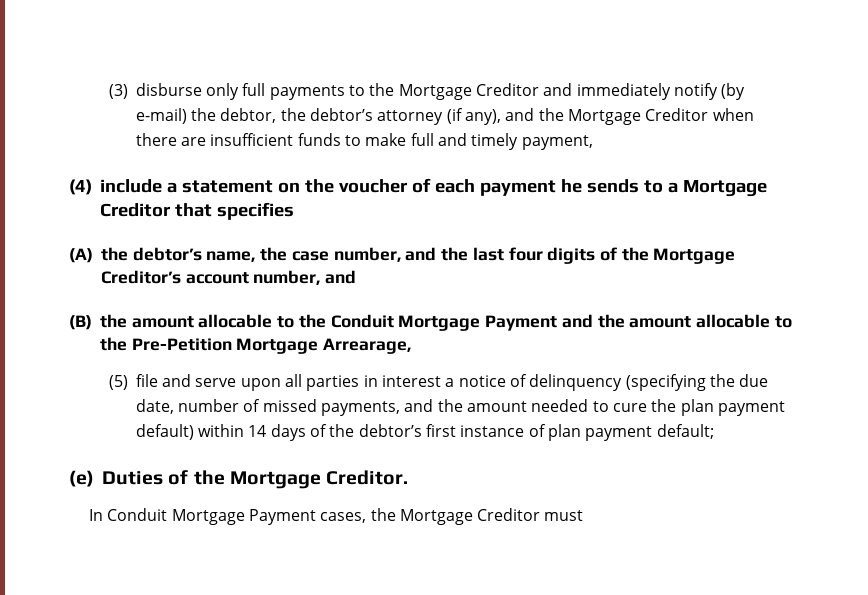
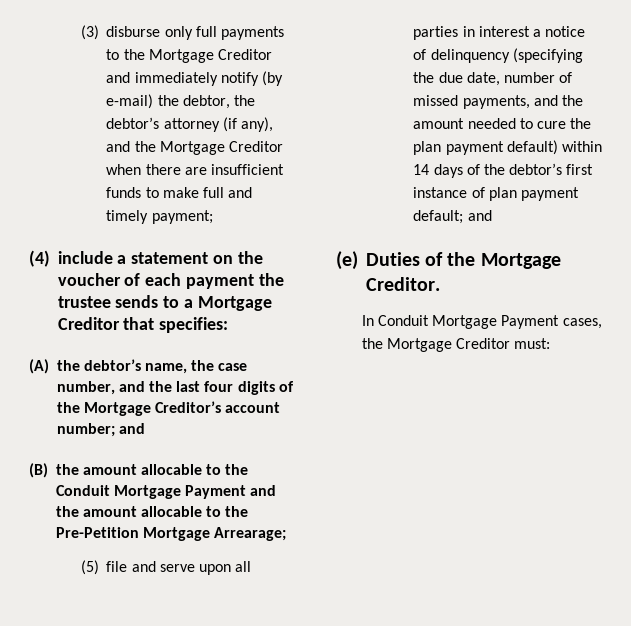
[521,135,593,150] payment, -> [151,210,213,224] payment;
[560,179,582,193] he -> [258,273,284,286] [57,296,111,308] the trustee
[216,202,294,220] specifies -> [159,317,229,333] specifies:
[253,270,321,285] number, -> [56,423,115,437] number;
[323,338,412,354] Arrearage, -> [214,527,287,541] Arrearage;
(714, 431) none -> [467,210,492,221] and
[544,510,584,521] must -> [514,338,551,349] must:

